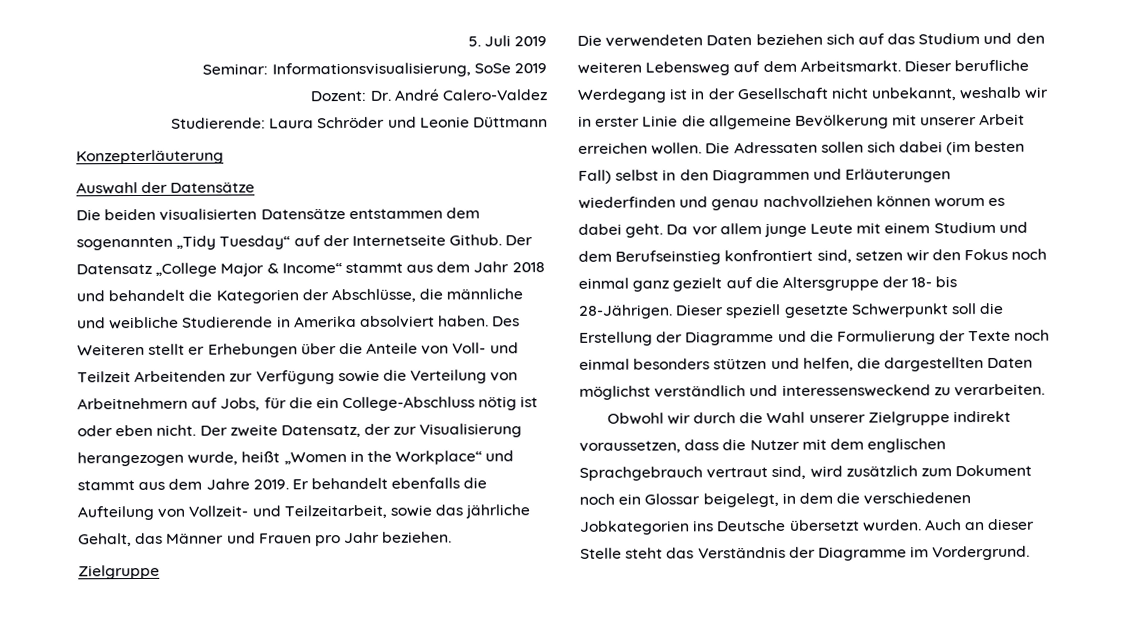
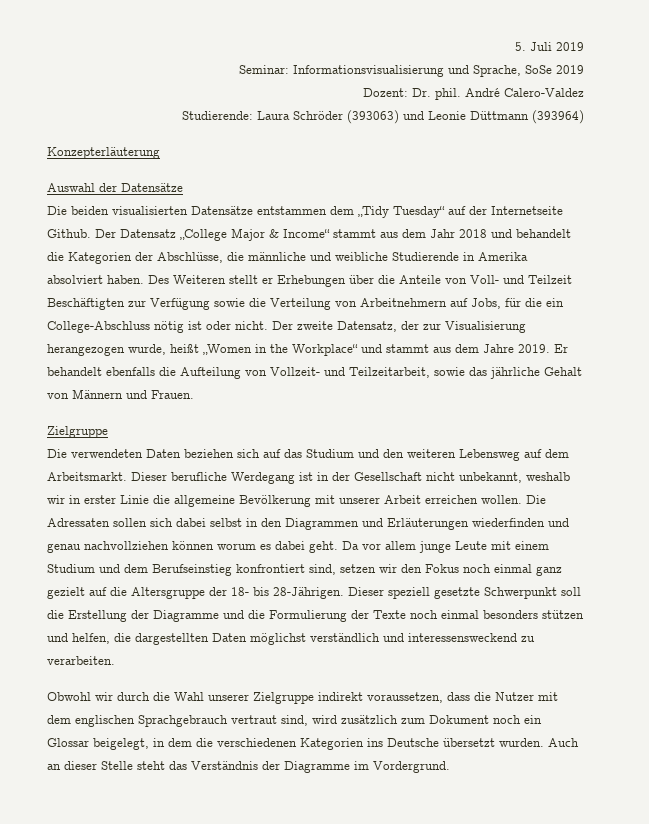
[271,62,471,78] Informationsvisualisierung, -> [293,65,521,77] Informationsvisualisierung und Sprache,
(392, 95) none -> [435,88,461,100] phil.
(386, 122) none -> [347,110,399,124] (393063)
(548, 122) none -> [532,110,584,124] (393964)
[76,236,173,251] sogenannten -> (354, 210) none
[134,370,227,383] Arbeitenden -> [47,298,125,310] Beschäftigten
[115,424,154,437] eben -> (231, 325) none
[78,531,453,547] Gehalt, das Männer und Frauen pro Jahr beziehen. -> [544,367,582,376] [47,389,194,399] Gehalt von Männern und Frauen.
[946,140,1026,156] [578,169,612,184] (im besten Fall) -> (206, 522) none
[579,520,690,535] Jobkategorien -> [300,738,364,750] Kategorien

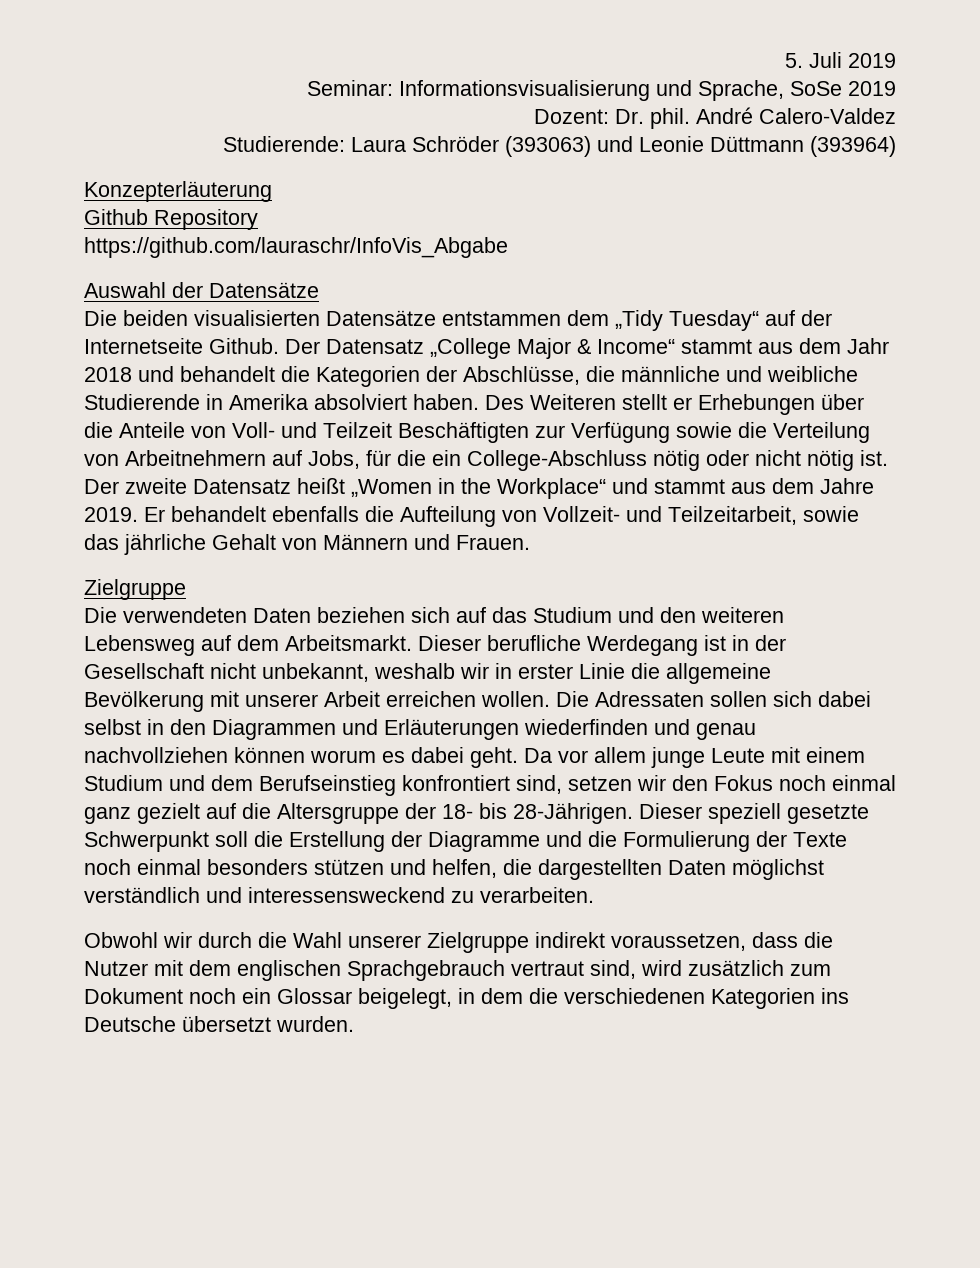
(160, 153) none -> [84,209,258,230] [84,237,508,258] // Github Repository // https://github.com/lauraschr/InfoVis_Abgabe
[188,321,526,333] [47,344,166,356] ist oder nicht. Der zweite Datensatz, der zur Visualisierung herangezogen wurde, -> [706,450,888,471] [84,478,291,494] oder nicht nötig ist. Der zweite Datensatz
[548,738,579,747] [47,761,450,773] Auch an dieser Stelle steht das Verständnis der Diagramme im Vordergrund. -> (354, 1024) none

